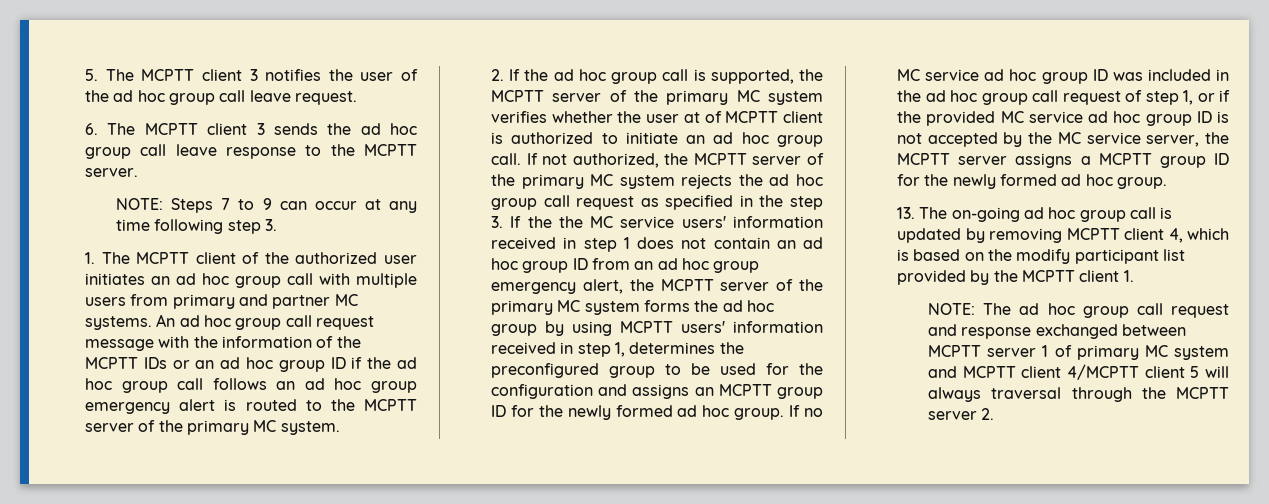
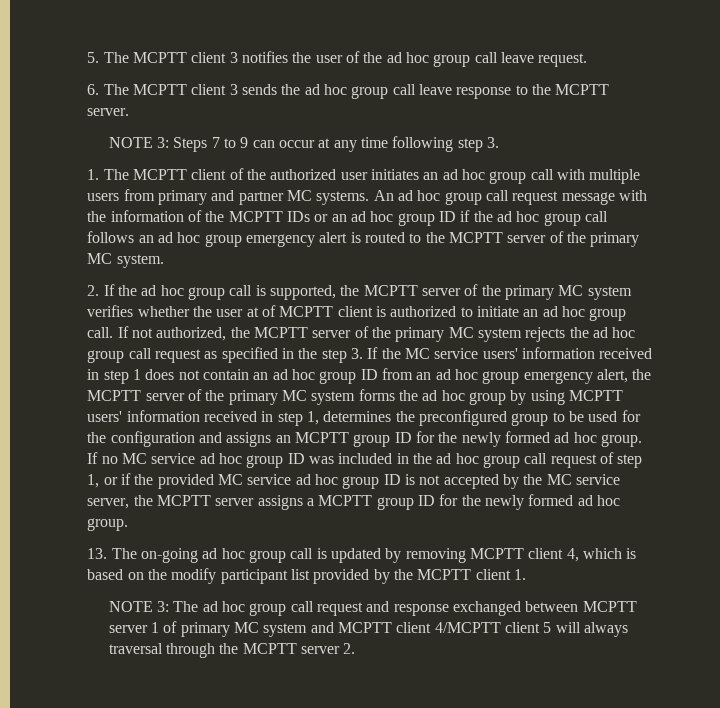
[116,198,164,210] NOTE: -> [108,137,170,148] NOTE 3:
[558,216,583,228] the -> (401, 353) none
[928,303,976,315] NOTE: -> [108,601,170,612] NOTE 3:

